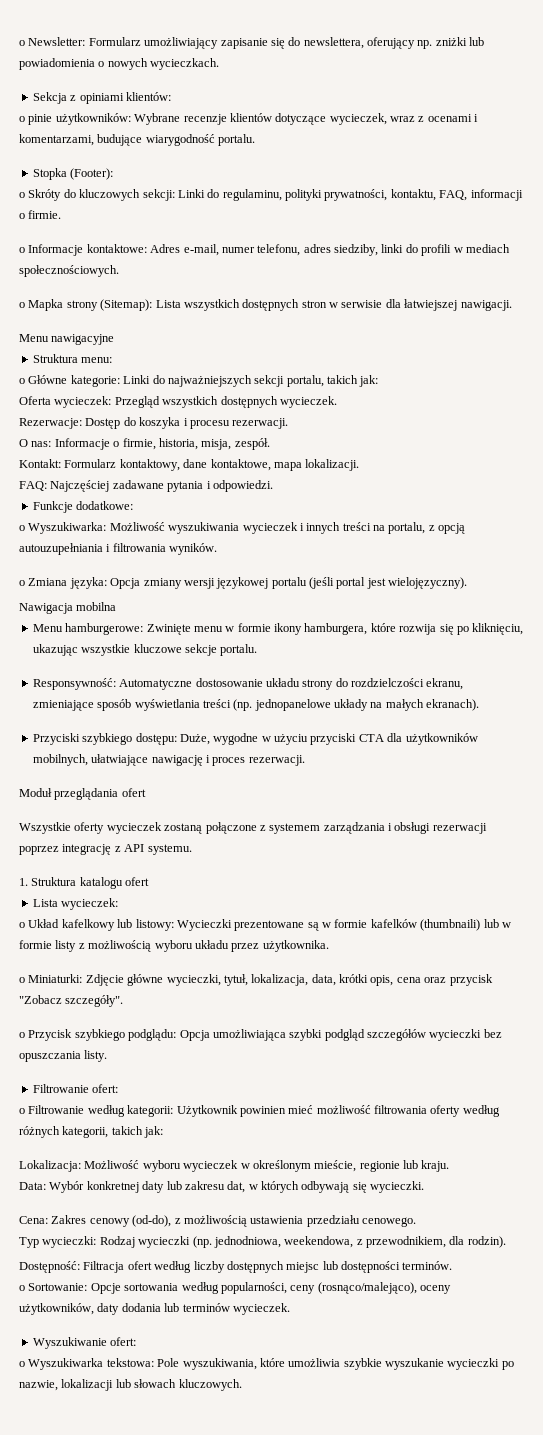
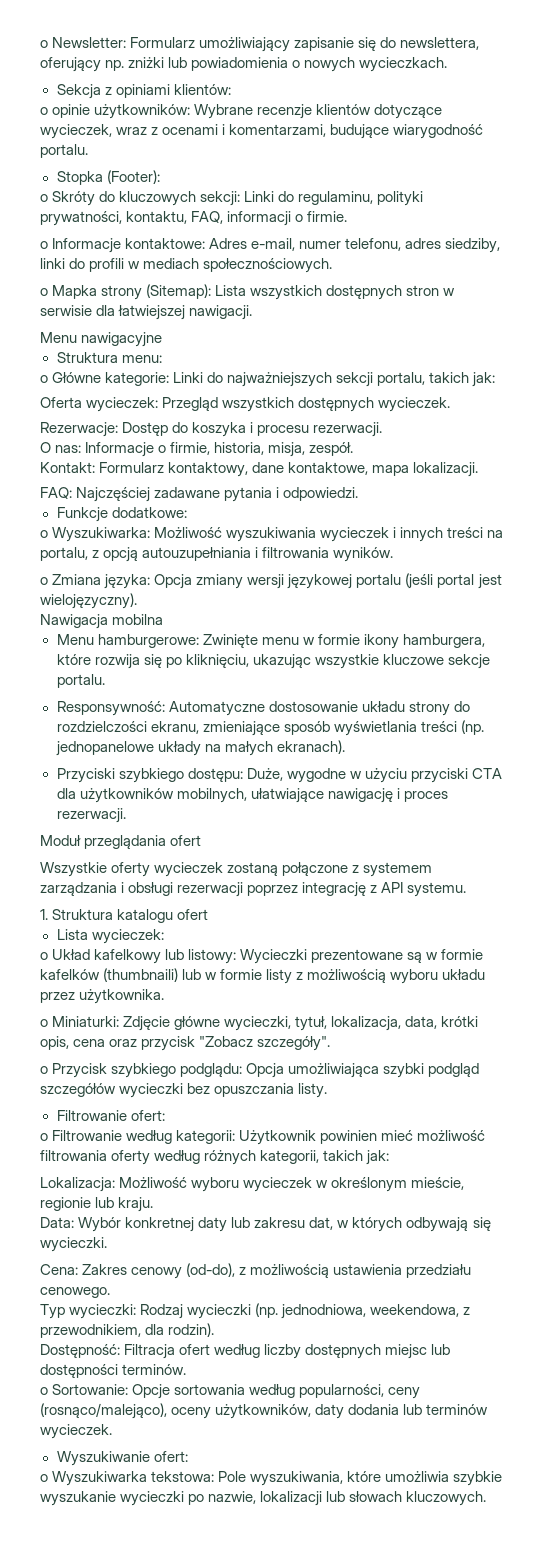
[28,114,53,125] pinie -> [52,104,91,118] opinie

